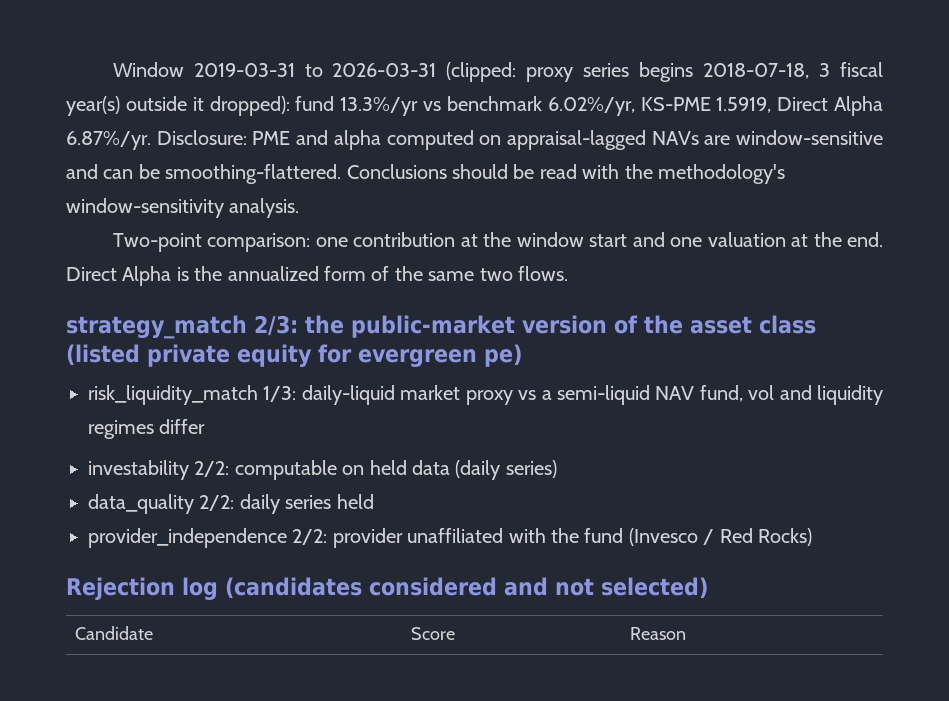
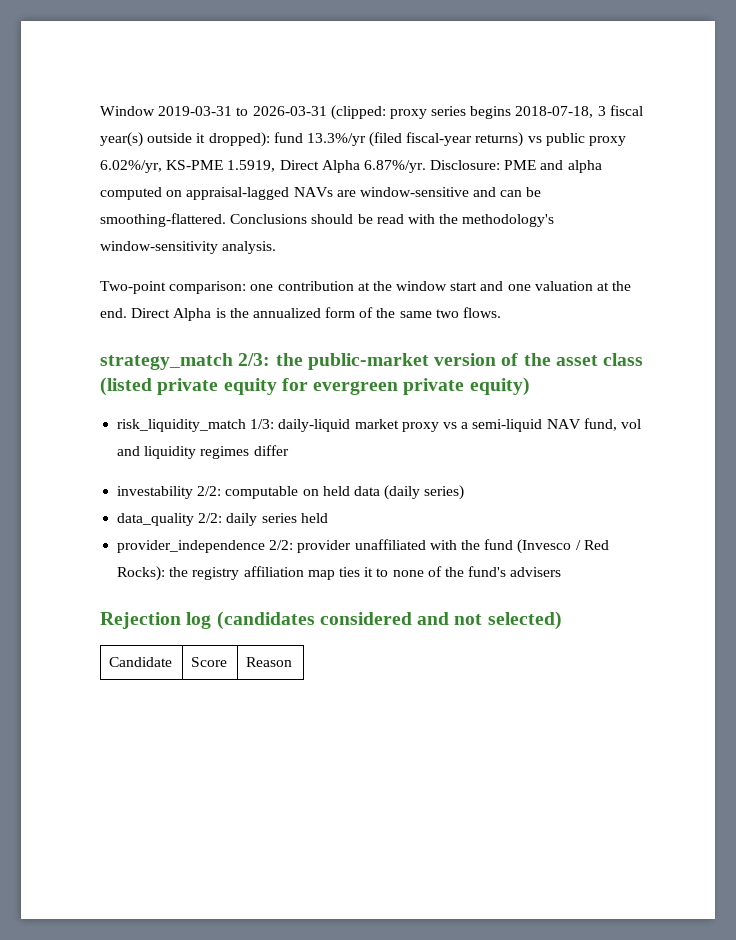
[422,96,542,111] vs benchmark -> [369,132,627,147] (filed fiscal-year returns) vs public proxy
[484,344,522,367] pe) -> [403,377,530,396] private equity)
[757,528,812,546] Rocks) -> [117,566,562,581] Rocks): the registry affiliation map ties it to none of the fund's advisers

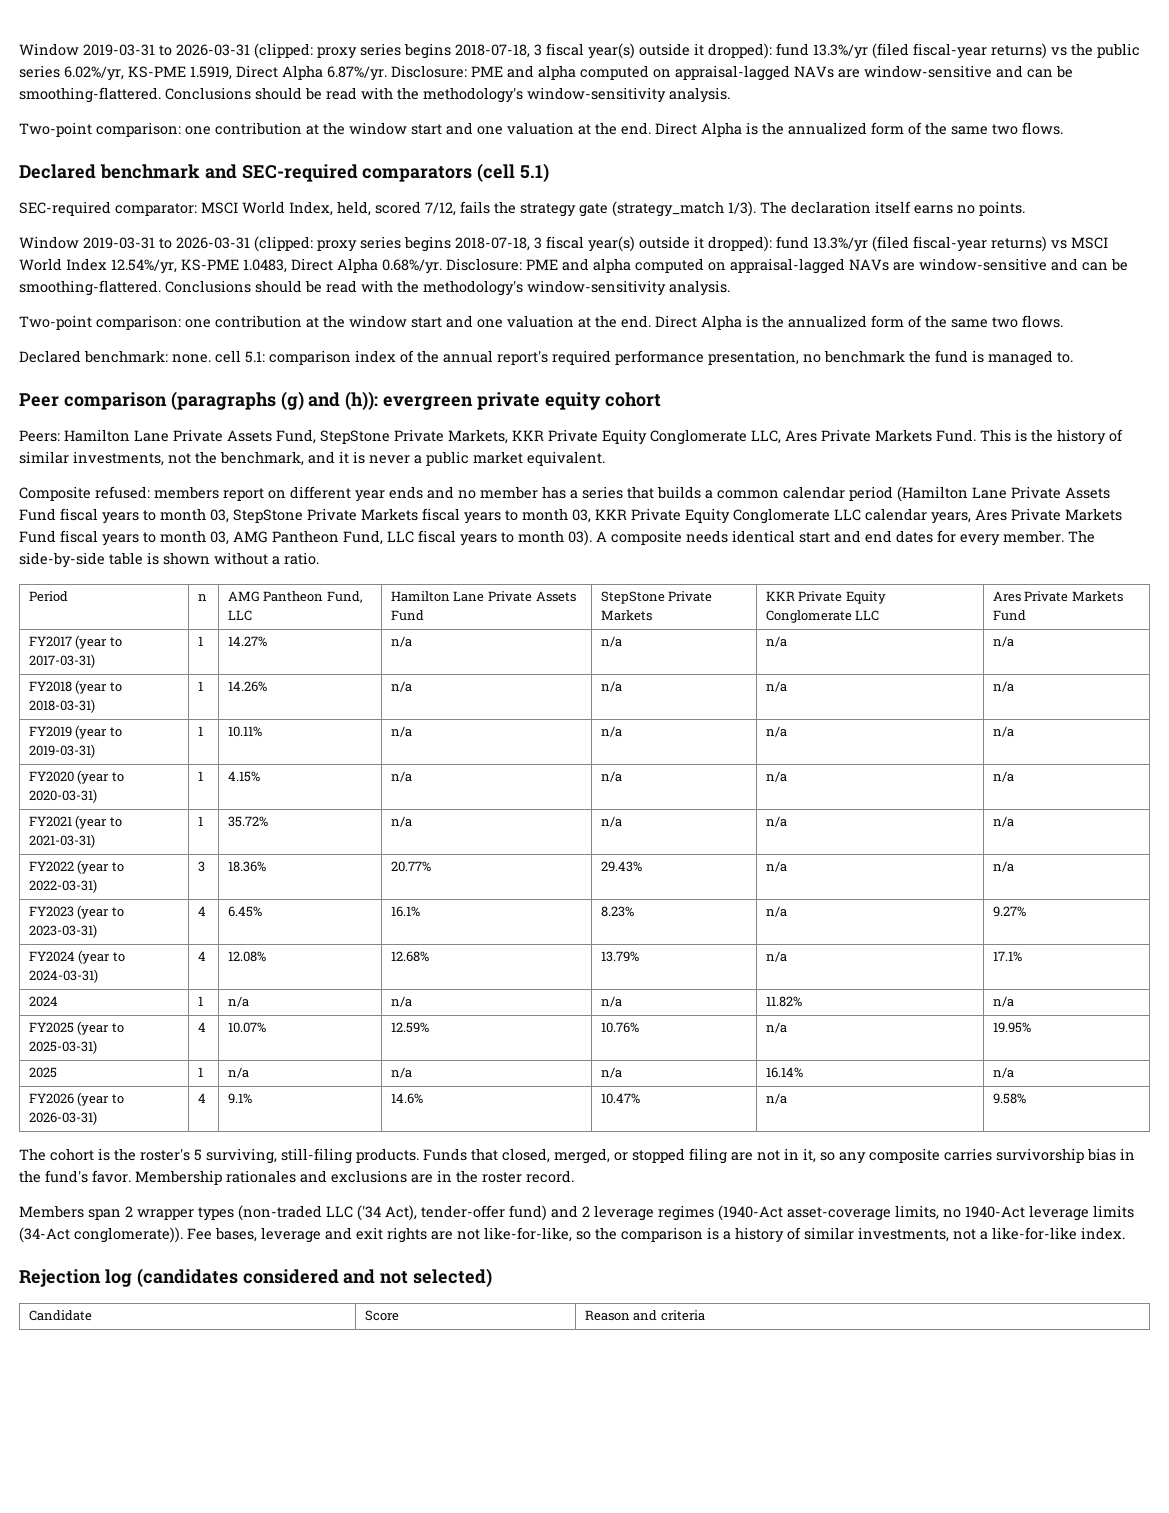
[545,133,627,146] public proxy -> [1071,43,1140,58] [19,65,60,78] the public series
[100,353,644,370] [100,377,530,396] [117,418,641,432] [117,445,289,459] [117,485,465,500] [117,513,328,526] [117,539,609,554] [117,566,562,581] strategy_match 2/3: the public-market version of the asset class (listed private equity for evergreen private equity) // risk_liquidity_match 1/3: daily-liquid market proxy vs a semi-liquid NAV fund, vol and liquidity regimes differ // investability 2/2: computable on held data (daily series) // data_quality 2/2: daily series held // provider_independence 2/2: provider unaffiliated with the fund (Invesco / Red Rocks): the registry affiliation map ties it to none of the fund's advisers -> [19,163,550,182] [19,201,1025,217] [19,236,1108,252] [19,258,1128,274] [19,280,730,296] [19,315,1063,330] [19,350,1073,366] [19,391,661,410] [19,429,1123,445] [19,451,605,466] [19,486,1110,502] [19,508,1122,524] [19,530,1095,546] [19,552,319,568] [28,591,68,602] [197,594,207,601] [227,591,363,603] [227,610,252,621] [390,591,576,602] [390,610,424,621] [600,591,713,604] [600,610,652,621] [765,591,886,604] [765,610,880,623] [992,591,1123,602] [992,610,1026,621] [28,635,122,649] [28,654,95,668] [197,636,203,646] [227,636,267,647] [390,636,412,647] [600,636,622,647] [765,636,787,647] [992,636,1014,647] [28,680,122,694] [28,699,95,713] [197,681,203,691] [227,681,267,692] [390,681,412,692] [600,681,622,692] [765,681,787,692] [992,681,1014,692] [28,725,122,739] [28,744,95,758] [197,726,203,736] [227,726,262,737] [390,726,412,737] [600,726,622,737] [765,726,787,737] [992,726,1014,737] [28,770,124,784] [28,789,97,803] [197,771,203,781] [227,771,260,782] [390,771,412,782] [600,771,622,782] [765,771,787,782] [992,771,1014,782] [28,815,122,829] [28,834,95,848] [197,816,203,826] [227,816,268,827] [390,816,412,827] [600,816,622,827] [765,816,787,827] [992,816,1014,827] [28,860,124,874] [28,879,97,893] [197,861,205,872] [227,861,266,872] [390,861,431,872] [600,861,642,872] [765,861,787,872] [992,861,1014,872] [28,905,124,919] [28,924,97,938] [197,906,206,916] [227,906,262,917] [390,906,420,917] [600,906,634,917] [765,906,787,917] [992,906,1026,917] [28,950,125,964] [28,969,98,983] [197,951,206,961] [227,951,266,962] [390,951,429,962] [600,951,639,962] [765,951,787,962] [992,951,1022,962] [28,996,58,1007] [197,996,203,1006] [227,996,249,1007] [390,996,412,1007] [600,996,622,1007] [765,996,802,1007] [992,996,1014,1007] [28,1021,124,1035] [28,1040,97,1054] [197,1022,206,1032] [227,1022,266,1033] [390,1022,429,1033] [600,1022,639,1033] [765,1022,787,1033] [992,1022,1031,1033] [28,1067,57,1078] [197,1067,203,1077] [227,1067,249,1078] [390,1067,412,1078] [600,1067,622,1078] [765,1067,803,1078] [992,1067,1014,1078] [28,1092,124,1106] [28,1111,97,1125] [197,1093,206,1103] [227,1093,252,1104] [390,1093,423,1104] [600,1093,640,1104] [765,1093,787,1104] [992,1093,1026,1104] [19,1148,1135,1164] [19,1170,574,1185] [19,1205,1134,1221] [19,1227,1125,1243] Declared benchmark and SEC-required comparators (cell 5.1) // SEC-required comparator: MSCI World Index, held, scored 7/12, fails the strategy gate (strategy_match 1/3). The declaration itself earns no points. // Window 2019-03-31 to 2026-03-31 (clipped: proxy series begins 2018-07-18, 3 fiscal year(s) outside it dropped): fund 13.3%/yr (filed fiscal-year returns) vs MSCI World Index 12.54%/yr, KS-PME 1.0483, Direct Alpha 0.68%/yr. Disclosure: PME and alpha computed on appraisal-lagged NAVs are window-sensitive and can be smoothing-flattered. Conclusions should be read with the methodology's window-sensitivity analysis. // Two-point comparison: one contribution at the window start and one valuation at the end. Direct Alpha is the annualized form of the same two flows. // Declared benchmark: none. cell 5.1: comparison index of the annual report's required performance presentation, no benchmark the fund is managed to. // Peer comparison (paragraphs (g) and (h)): evergreen private equity cohort // Peers: Hamilton Lane Private Assets Fund, StepStone Private Markets, KKR Private Equity Conglomerate LLC, Ares Private Markets Fund. This is the history of similar investments, not the benchmark, and it is never a public market equivalent. // Composite refused: members report on different year ends and no member has a series that builds a common calendar period (Hamilton Lane Private Assets Fund fiscal years to month 03, StepStone Private Markets fiscal years to month 03, KKR Private Equity Conglomerate LLC calendar years, Ares Private Markets Fund fiscal years to month 03, AMG Pantheon Fund, LLC fiscal years to month 03). A composite needs identical start and end dates for every member. The side-by-side table is shown without a ratio. // Period | n | AMG Pantheon Fund, LLC | Hamilton Lane Private Assets Fund | StepStone Private Markets | KKR Private Equity Conglomerate LLC | Ares Private Markets Fund // FY2017 (year to 2017-03-31) | 1 | 14.27% | n/a | n/a | n/a | n/a // FY2018 (year to 2018-03-31) | 1 | 14.26% | n/a | n/a | n/a | n/a // FY2019 (year to 2019-03-31) | 1 | 10.11% | n/a | n/a | n/a | n/a // FY2020 (year to 2020-03-31) | 1 | 4.15% | n/a | n/a | n/a | n/a // FY2021 (year to 2021-03-31) | 1 | 35.72% | n/a | n/a | n/a | n/a // FY2022 (year to 2022-03-31) | 3 | 18.36% | 20.77% | 29.43% | n/a | n/a // FY2023 (year to 2023-03-31) | 4 | 6.45% | 16.1% | 8.23% | n/a | 9.27% // FY2024 (year to 2024-03-31) | 4 | 12.08% | 12.68% | 13.79% | n/a | 17.1% // 2024 | 1 | n/a | n/a | n/a | 11.82% | n/a // FY2025 (year to 2025-03-31) | 4 | 10.07% | 12.59% | 10.76% | n/a | 19.95% // 2025 | 1 | n/a | n/a | n/a | 16.14% | n/a // FY2026 (year to 2026-03-31) | 4 | 9.1% | 14.6% | 10.47% | n/a | 9.58% // The cohort is the roster's 5 surviving, still-filing products. Funds that closed, merged, or stopped filing are not in it, so any composite carries survivorship bias in the fund's favor. Membership rationales and exclusions are in the roster record. // Members span 2 wrapper types (non-traded LLC ('34 Act), tender-offer fund) and 2 leverage regimes (1940-Act asset-coverage limits, no 1940-Act leverage limits (34-Act conglomerate)). Fee bases, leverage and exit rights are not like-for-like, so the comparison is a history of similar investments, not a like-for-like index.
(293, 662) none -> [633,1310,705,1321] and criteria

